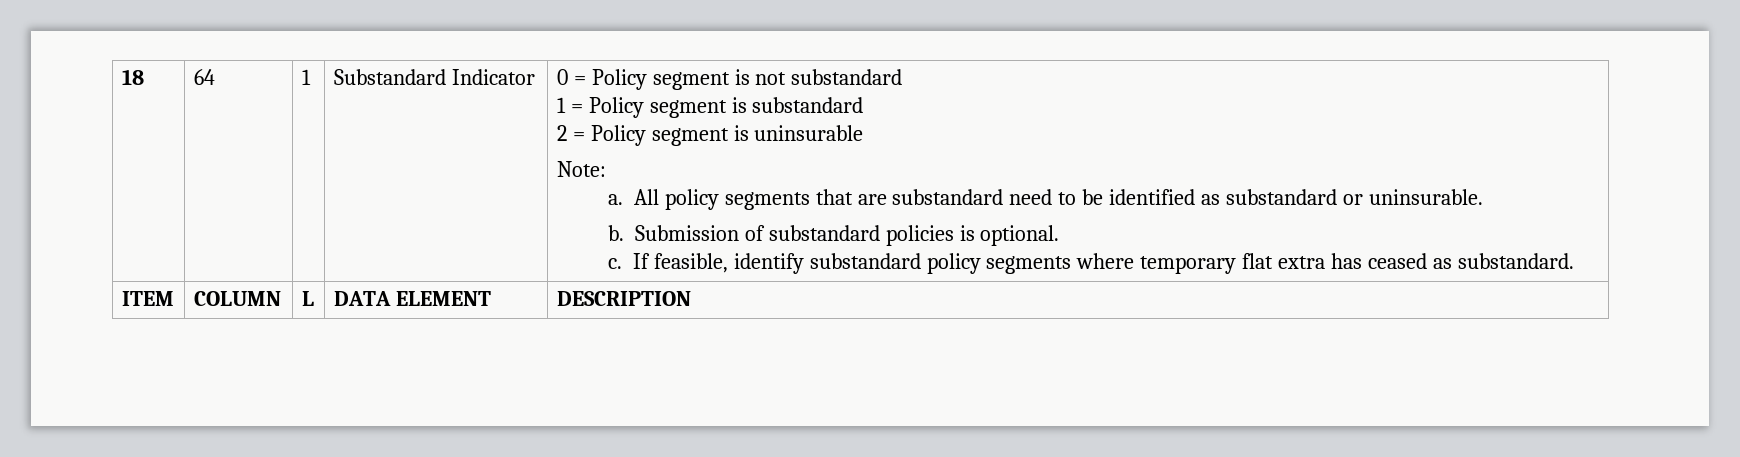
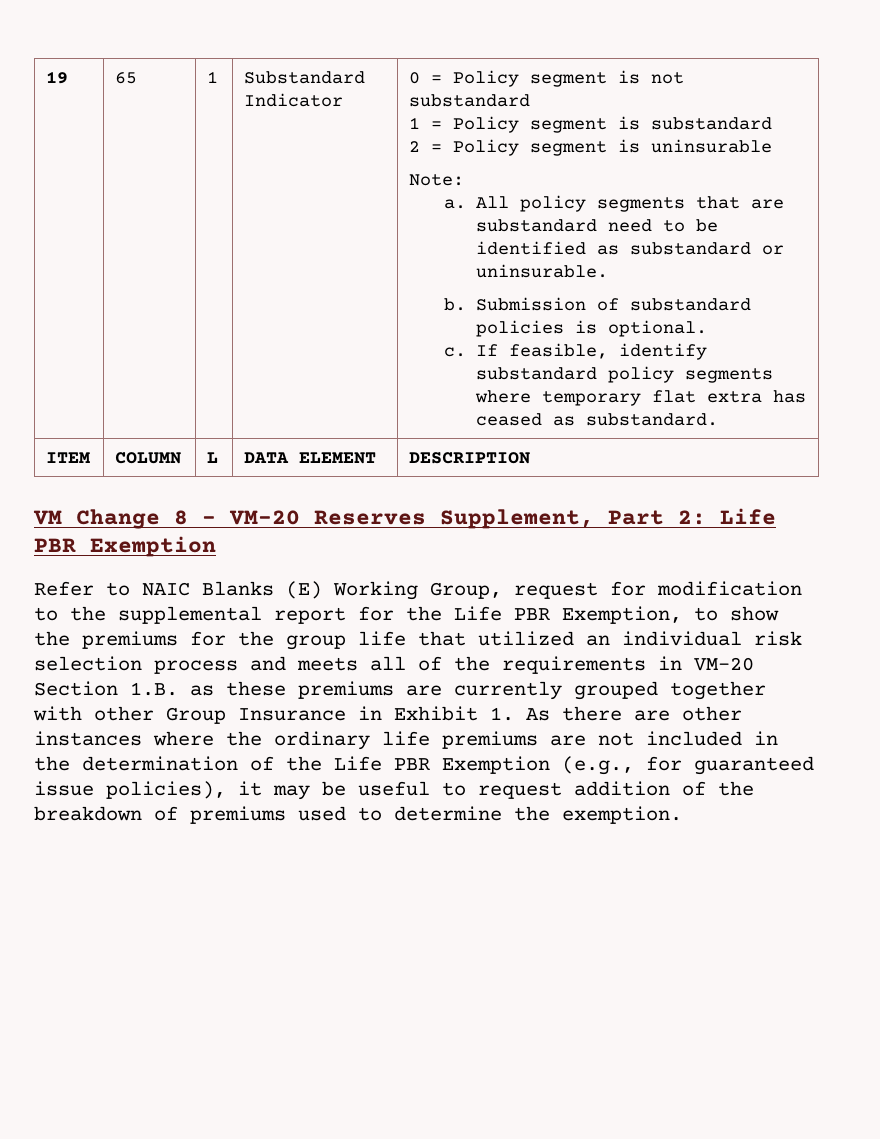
[121,69,144,85] [193,69,215,85] 18 | 64 -> [46,71,69,84] [115,72,138,84] 19 | 65
(691, 298) none -> [33,508,776,529] [34,536,216,557] [34,581,802,600] [34,606,779,624] [34,631,802,650] [34,656,754,674] [34,681,766,700] [33,706,742,724] [34,731,778,750] [34,756,814,775] [34,781,754,800] [34,806,682,824] // VM Change 8 – VM-20 Reserves Supplement, Part 2: Life PBR Exemption // Refer to NAIC Blanks (E) Working Group, request for modification to the supplemental report for the Life PBR Exemption, to show the premiums for the group life that utilized an individual risk selection process and meets all of the requirements in VM-20 Section 1.B. as these premiums are currently grouped together with other Group Insurance in Exhibit 1. As there are other instances where the ordinary life premiums are not included in the determination of the Life PBR Exemption (e.g., for guaranteed issue policies), it may be useful to request addition of the breakdown of premiums used to determine the exemption.

